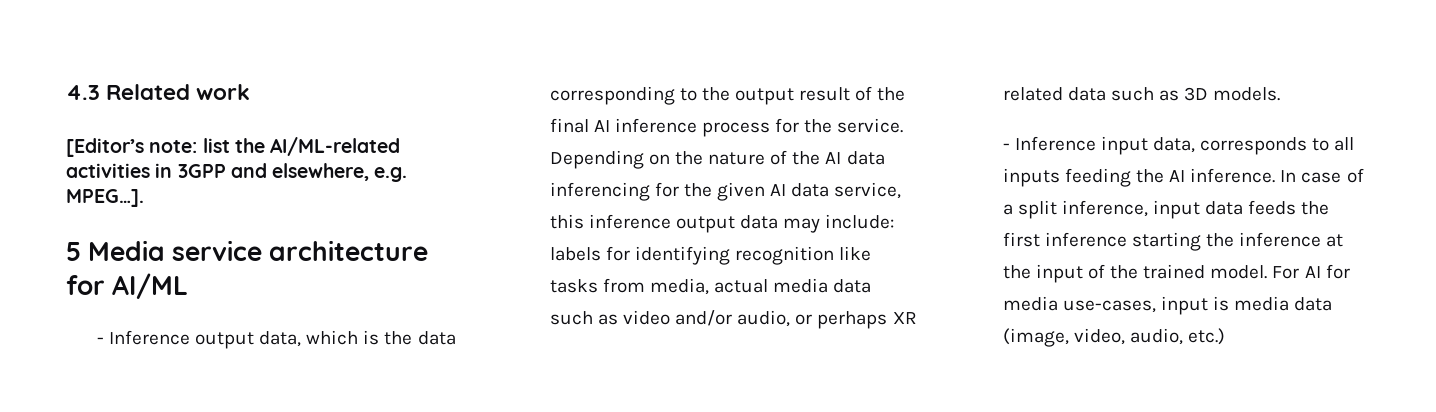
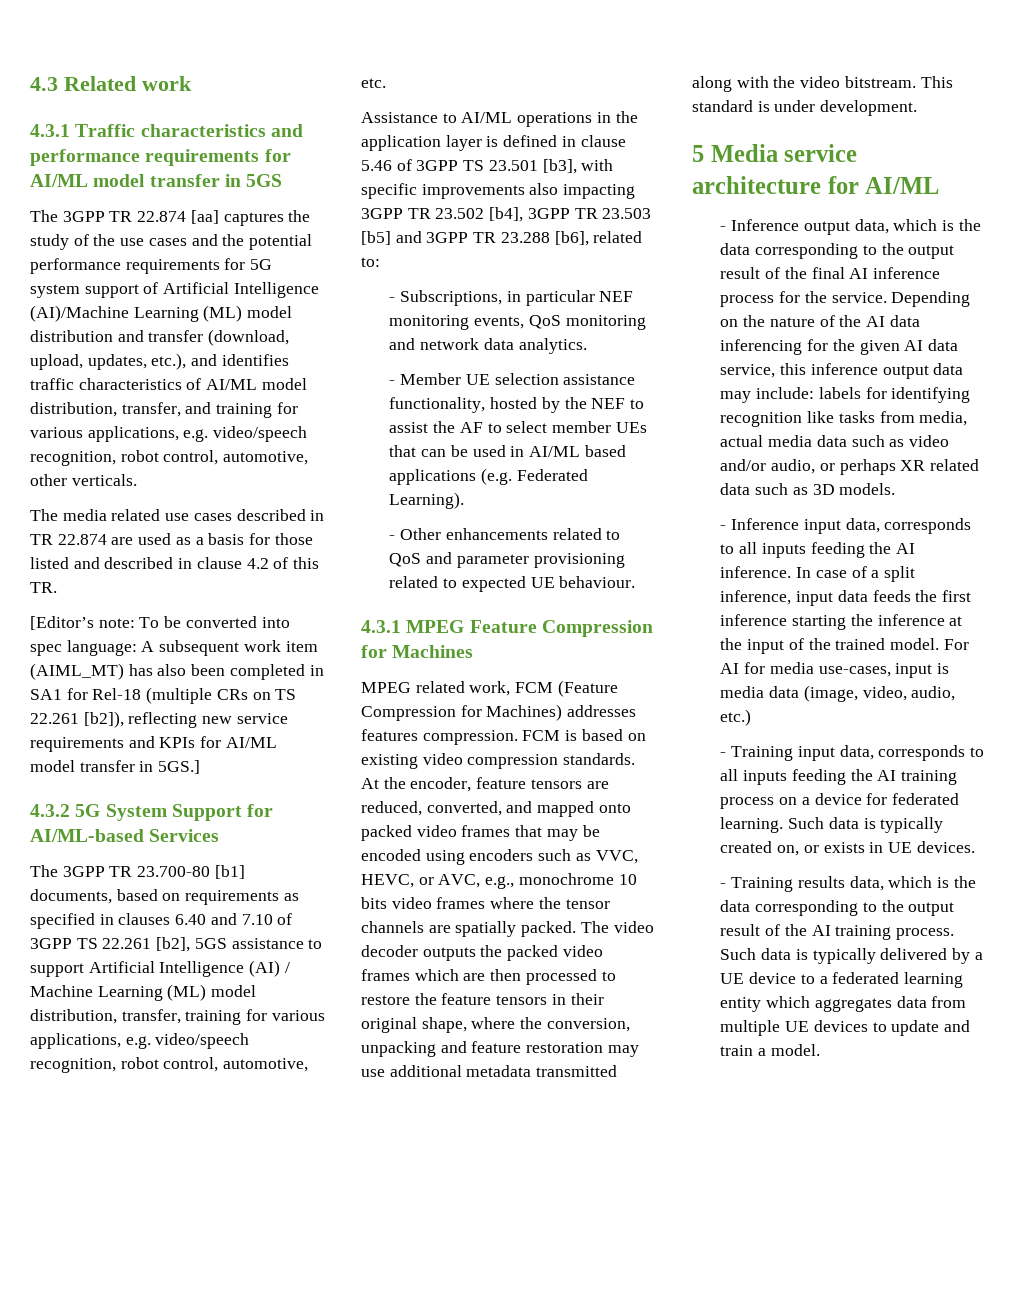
[66,137,401,157] [66,163,408,182] [66,189,144,207] [Editor’s note: list the AI/ML-related activities in 3GPP and elsewhere, e.g. MPEG…]. -> [30,124,303,137] [30,149,291,166] [30,174,283,187] [30,210,311,226] [30,234,313,250] [30,258,273,274] [30,282,319,298] [30,305,293,322] [30,329,290,346] [30,353,289,370] [30,378,307,390] [30,402,298,418] [30,426,308,442] [30,450,309,466] [30,474,137,486] [30,509,325,521] [30,533,313,545] [30,557,320,569] [30,582,57,593] [30,616,290,630] [30,640,318,656] [30,663,324,680] [30,687,297,704] [30,711,288,728] [30,736,277,752] [30,760,201,774] [30,804,274,821] [30,829,220,842] [30,865,245,879] [30,889,299,905] [30,913,293,929] [30,937,323,952] [30,960,290,977] [30,984,257,1001] [30,1009,325,1025] [30,1033,250,1049] [30,1057,309,1073] [361,78,386,88] [361,111,638,127] [361,135,626,151] [361,159,614,174] [361,183,636,199] [361,207,652,222] [361,231,643,246] [361,257,380,267] [389,290,634,306] [389,315,646,330] [389,338,587,354] [389,373,636,385] [389,397,645,413] [389,421,647,433] [389,445,626,457] [389,468,588,485] [389,492,465,509] [389,528,621,540] [389,552,625,568] [389,576,636,592] [361,620,653,637] [361,645,474,658] [361,680,618,697] [361,704,637,721] [361,729,646,745] [361,753,636,769] [361,777,609,792] [361,801,631,817] [361,825,600,841] [361,849,638,865] [361,873,637,889] [361,897,610,909] [361,921,654,937] [361,945,603,961] [361,969,616,985] [361,993,604,1005] [361,1017,630,1033] [361,1041,639,1057] [361,1065,618,1077] [692,76,953,92] [692,100,918,116] 4.3.1 Traffic characteristics and performance requirements for AI/ML model transfer in 5GS // The 3GPP TR 22.874 [aa] captures the study of the use cases and the potential performance requirements for 5G system support of Artificial Intelligence (AI)/Machine Learning (ML) model distribution and transfer (download, upload, updates, etc.), and identifies traffic characteristics of AI/ML model distribution, transfer, and training for various applications, e.g. video/speech recognition, robot control, automotive, other verticals. // The media related use cases described in TR 22.874 are used as a basis for those listed and described in clause 4.2 of this TR. // [Editor’s note: To be converted into spec language: A subsequent work item (AIML_MT) has also been completed in SA1 for Rel-18 (multiple CRs on TS 22.261 [b2]), reflecting new service requirements and KPIs for AI/ML model transfer in 5GS.] // 4.3.2 5G System Support for AI/ML-based Services // The 3GPP TR 23.700-80 [b1] documents, based on requirements as specified in clauses 6.40 and 7.10 of 3GPP TS 22.261 [b2], 5GS assistance to support Artificial Intelligence (AI) / Machine Learning (ML) model distribution, transfer, training for various applications, e.g. video/speech recognition, robot control, automotive, etc. // Assistance to AI/ML operations in the application layer is defined in clause 5.46 of 3GPP TS 23.501 [b3], with specific improvements also impacting 3GPP TR 23.502 [b4], 3GPP TR 23.503 [b5] and 3GPP TR 23.288 [b6], related to: // - Subscriptions, in particular NEF monitoring events, QoS monitoring and network data analytics. // - Member UE selection assistance functionality, hosted by the NEF to assist the AF to select member UEs that can be used in AI/ML based applications (e.g. Federated Learning). // - Other enhancements related to QoS and parameter provisioning related to expected UE behaviour. // 4.3.1 MPEG Feature Compression for Machines // MPEG related work, FCM (Feature Compression for Machines) addresses features compression. FCM is based on existing video compression standards. At the encoder, feature tensors are reduced, converted, and mapped onto packed video frames that may be encoded using encoders such as VVC, HEVC, or AVC, e.g., monochrome 10 bits video frames where the tensor channels are spatially packed. The video decoder outputs the packed video frames which are then processed to restore the feature tensors in their original shape, where the conversion, unpacking and feature restoration may use additional metadata transmitted along with the video bitstream. This standard is under development.
(1226, 336) none -> [720,745,985,761] [720,769,958,785] [720,793,960,809] [720,817,944,833] [720,841,975,856] [720,876,976,892] [720,900,955,916] [720,924,955,940] [720,948,983,964] [720,972,964,988] [720,996,967,1012] [720,1020,971,1036] [720,1044,820,1056] // - Training input data, corresponds to all inputs feeding the AI training process on a device for federated learning. Such data is typically created on, or exists in UE devices. // - Training results data, which is the data corresponding to the output result of the AI training process. Such data is typically delivered by a UE device to a federated learning entity which aggregates data from multiple UE devices to update and train a model.

